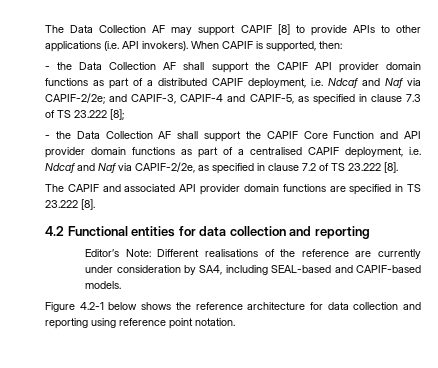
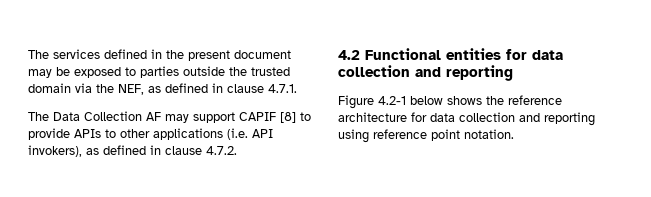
[45,25,64,33] The -> [28,49,291,61] [28,66,290,78] [28,83,297,95] [28,112,49,121] The services defined in the present document may be exposed to parties outside the trusted domain via the NEF, as defined in clause 4.7.1. // The
[142,41,342,52] [45,62,421,73] [45,78,421,89] [45,93,422,105] [45,109,124,120] [45,131,421,142] [45,147,421,158] [45,162,398,174] [45,184,421,195] [45,199,95,210] invokers). When CAPIF is supported, then: // - the Data Collection AF shall support the CAPIF API provider domain functions as part of a distributed CAPIF deployment, i.e. Ndcaf and Naf via CAPIF-2/2e; and CAPIF-3, CAPIF-4 and CAPIF-5, as specified in clause 7.3 of TS 23.222 [8]; // - the Data Collection AF shall support the CAPIF Core Function and API provider domain functions as part of a centralised CAPIF deployment, i.e. Ndcaf and Naf via CAPIF-2/2e, as specified in clause 7.2 of TS 23.222 [8]. // The CAPIF and associated API provider domain functions are specified in TS 23.222 [8]. -> [28,145,237,157] invokers), as defined in clause 4.7.2.
[85,249,422,259] [85,265,421,275] [85,281,122,289] // Editor’s Note: Different realisations of the reference are currently under consideration by SA4, including SEAL-based and CAPIF-based models. -> (513, 73) none

